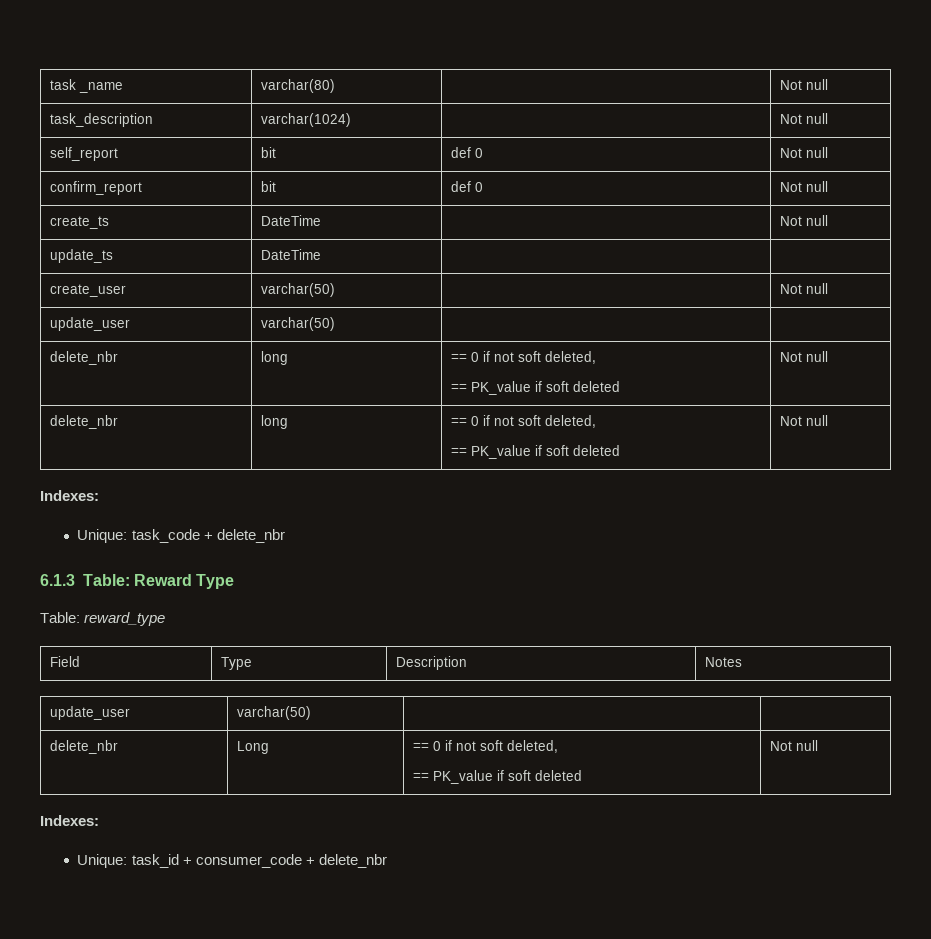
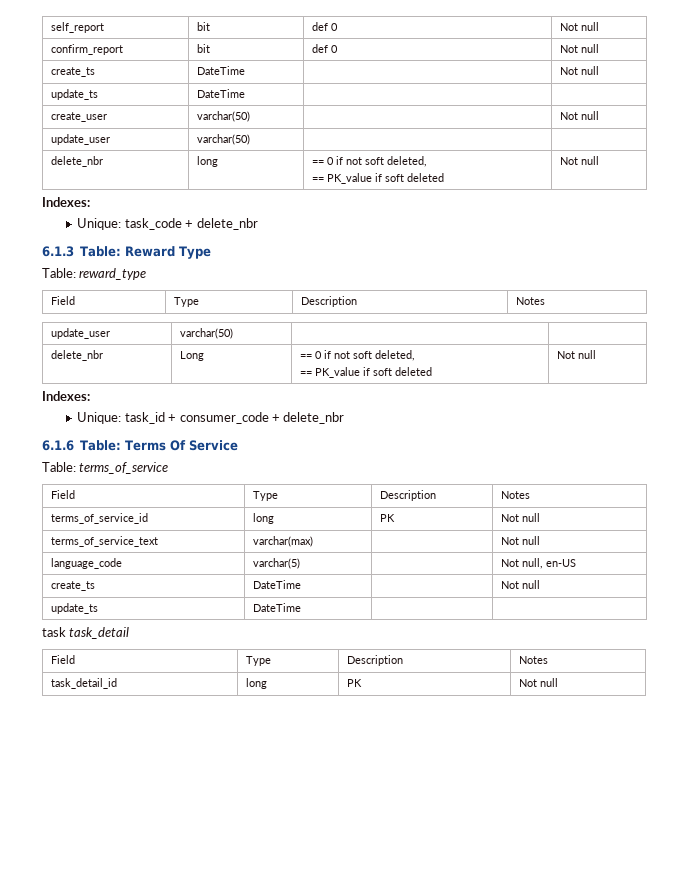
[50,79,124,93] [261,79,336,93] [780,79,829,90] [50,113,154,127] [261,113,352,127] [780,113,829,124] task _name | varchar(80) | | Not null // task_description | varchar(1024) | | Not null // -> (51, 27) none
[50,415,119,429] [261,415,289,429] [451,415,597,428] [451,445,621,459] [780,415,829,426] // delete_nbr | long | == 0 if not soft deleted, // == PK_value if soft deleted | Not null -> (600, 160) none
(387, 861) none -> [42,440,239,451] [42,462,169,474] [51,490,76,499] [253,491,279,501] [380,490,437,501] [501,491,531,499] [51,513,149,524] [253,513,275,524] [380,514,396,522] [501,513,541,522] [51,536,159,547] [253,536,314,547] [501,536,541,545] [51,558,123,569] [253,558,301,569] [501,558,577,569] [51,581,96,591] [253,580,302,589] [501,580,541,589] [51,603,99,614] [253,603,302,612] [42,627,130,639] [51,655,76,664] [246,656,272,666] [347,655,404,666] [519,656,549,664] [51,678,118,689] [246,678,268,689] [347,679,363,687] [519,678,559,687] // 6.1.6 Table: Terms Of Service // Table: terms_of_service // Field | Type | Description | Notes // terms_of_service_id | long | PK | Not null // terms_of_service_text | varchar(max) | | Not null // language_code | varchar(5) | | Not null, en-US // create_ts | DateTime | | Not null // update_ts | DateTime | | // task task_detail // Field | Type | Description | Notes // task_detail_id | long | PK | Not null

